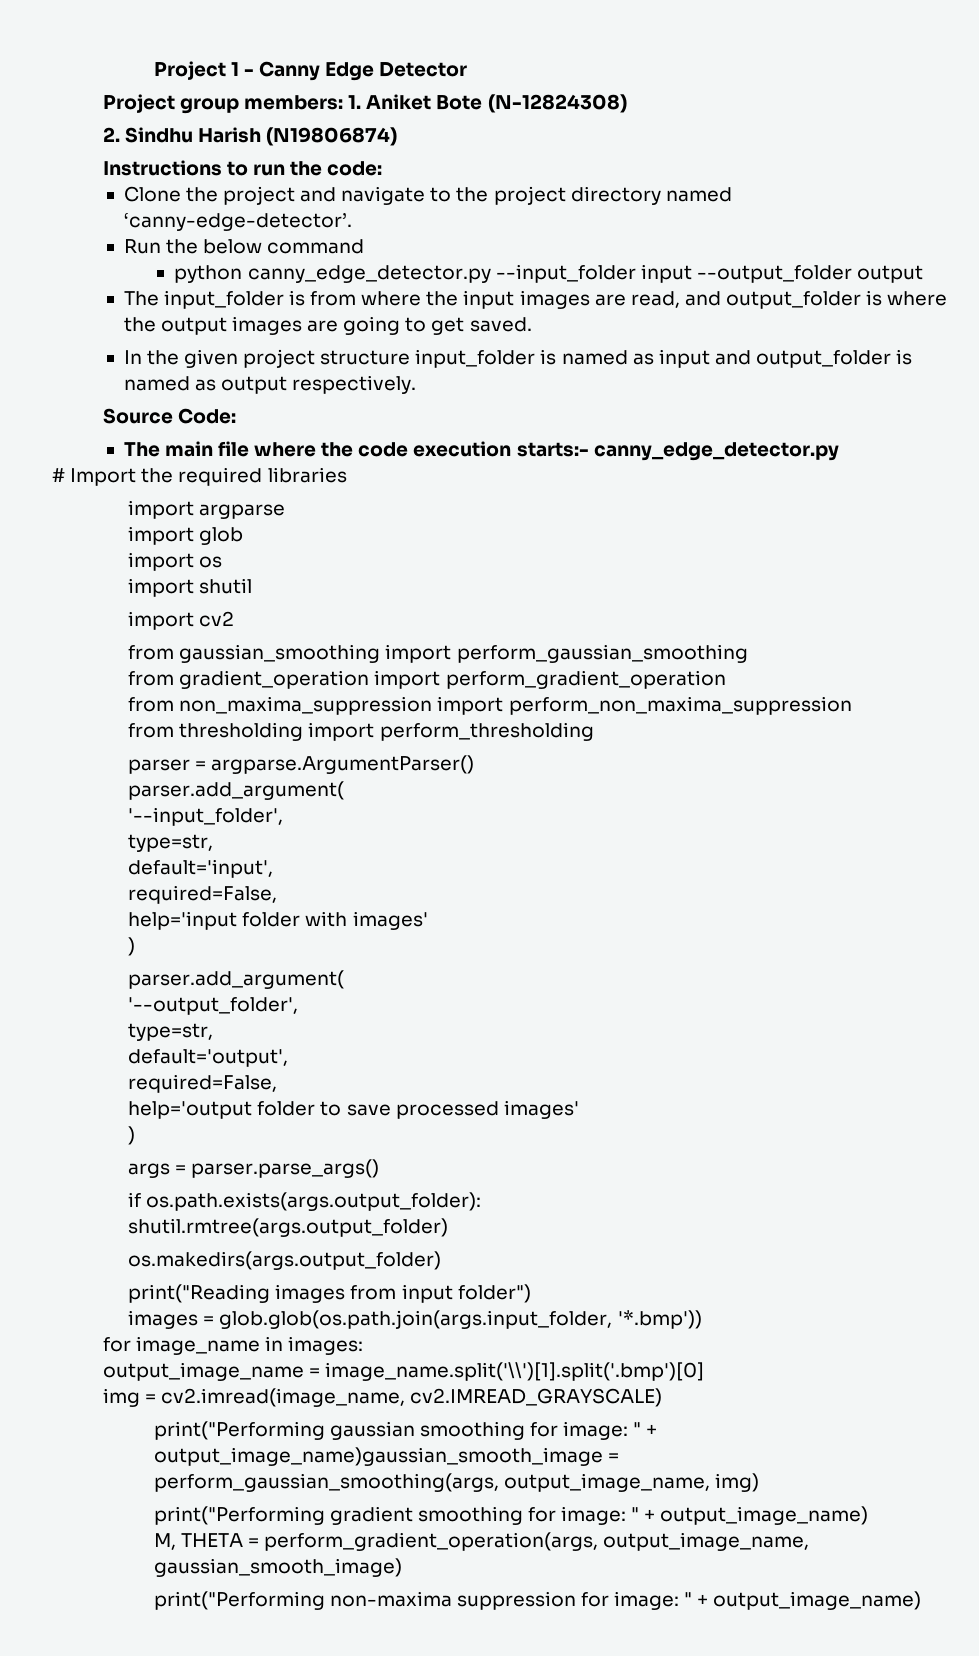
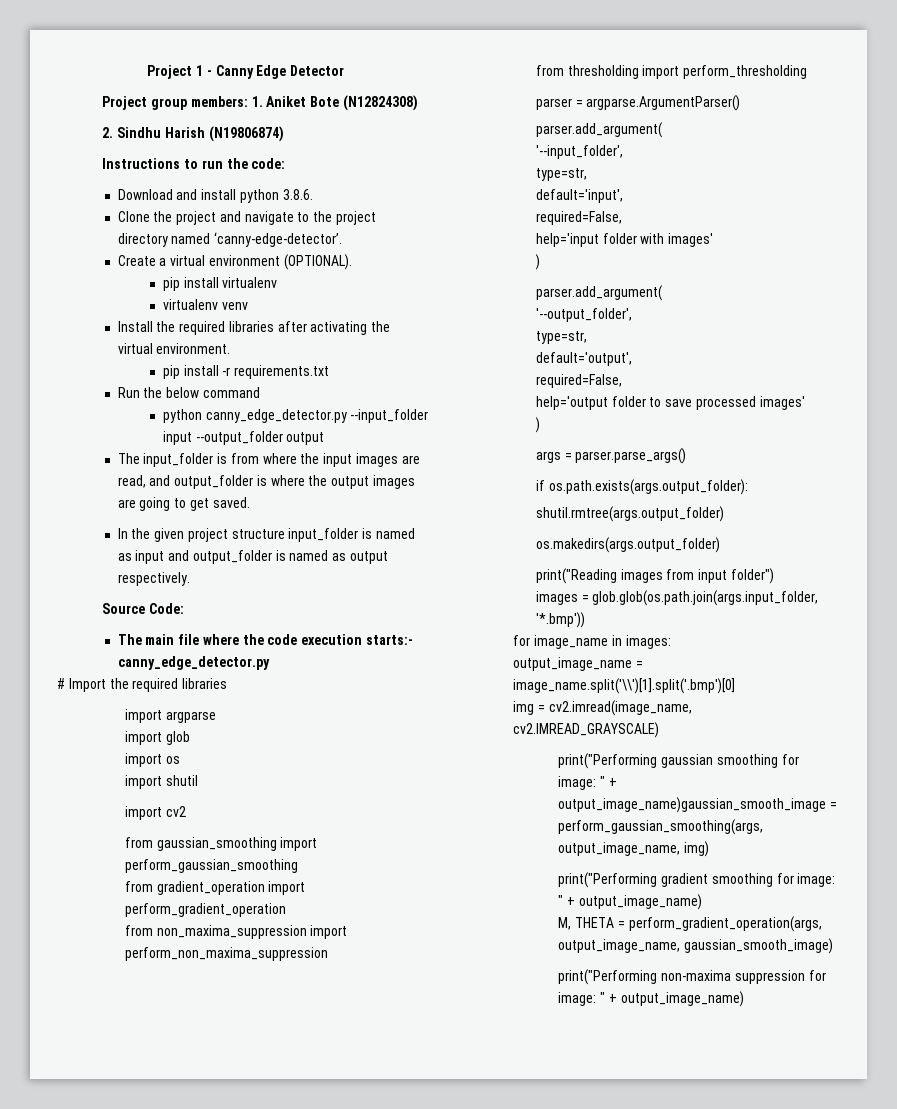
[487,94,627,113] (N-12824308) -> [342,95,418,111] (N12824308)
(383, 168) none -> [117,189,313,203] // Download and install python 3.8.6.
(352, 221) none -> [117,254,352,270] [162,277,278,291] [162,299,248,310] [117,321,391,335] [117,343,231,354] [162,365,330,379] // Create a virtual environment (OPTIONAL). // pip install virtualenv // virtualenv venv // Install the required libraries after activating the virtual environment. // pip install -r requirements.txt

